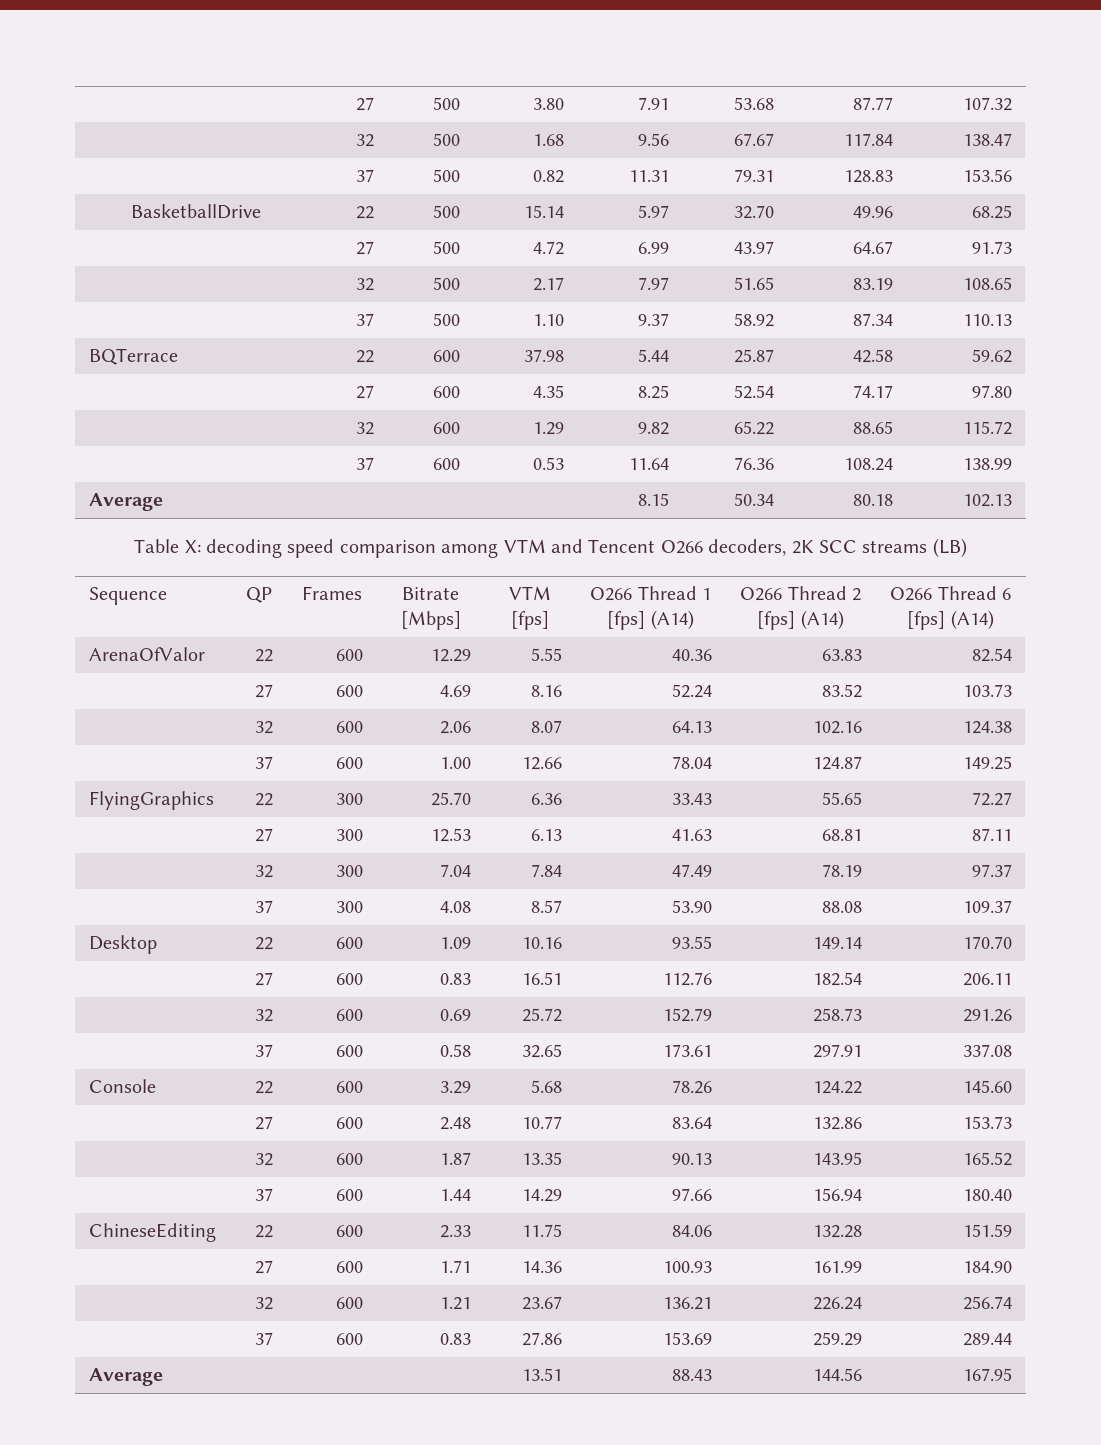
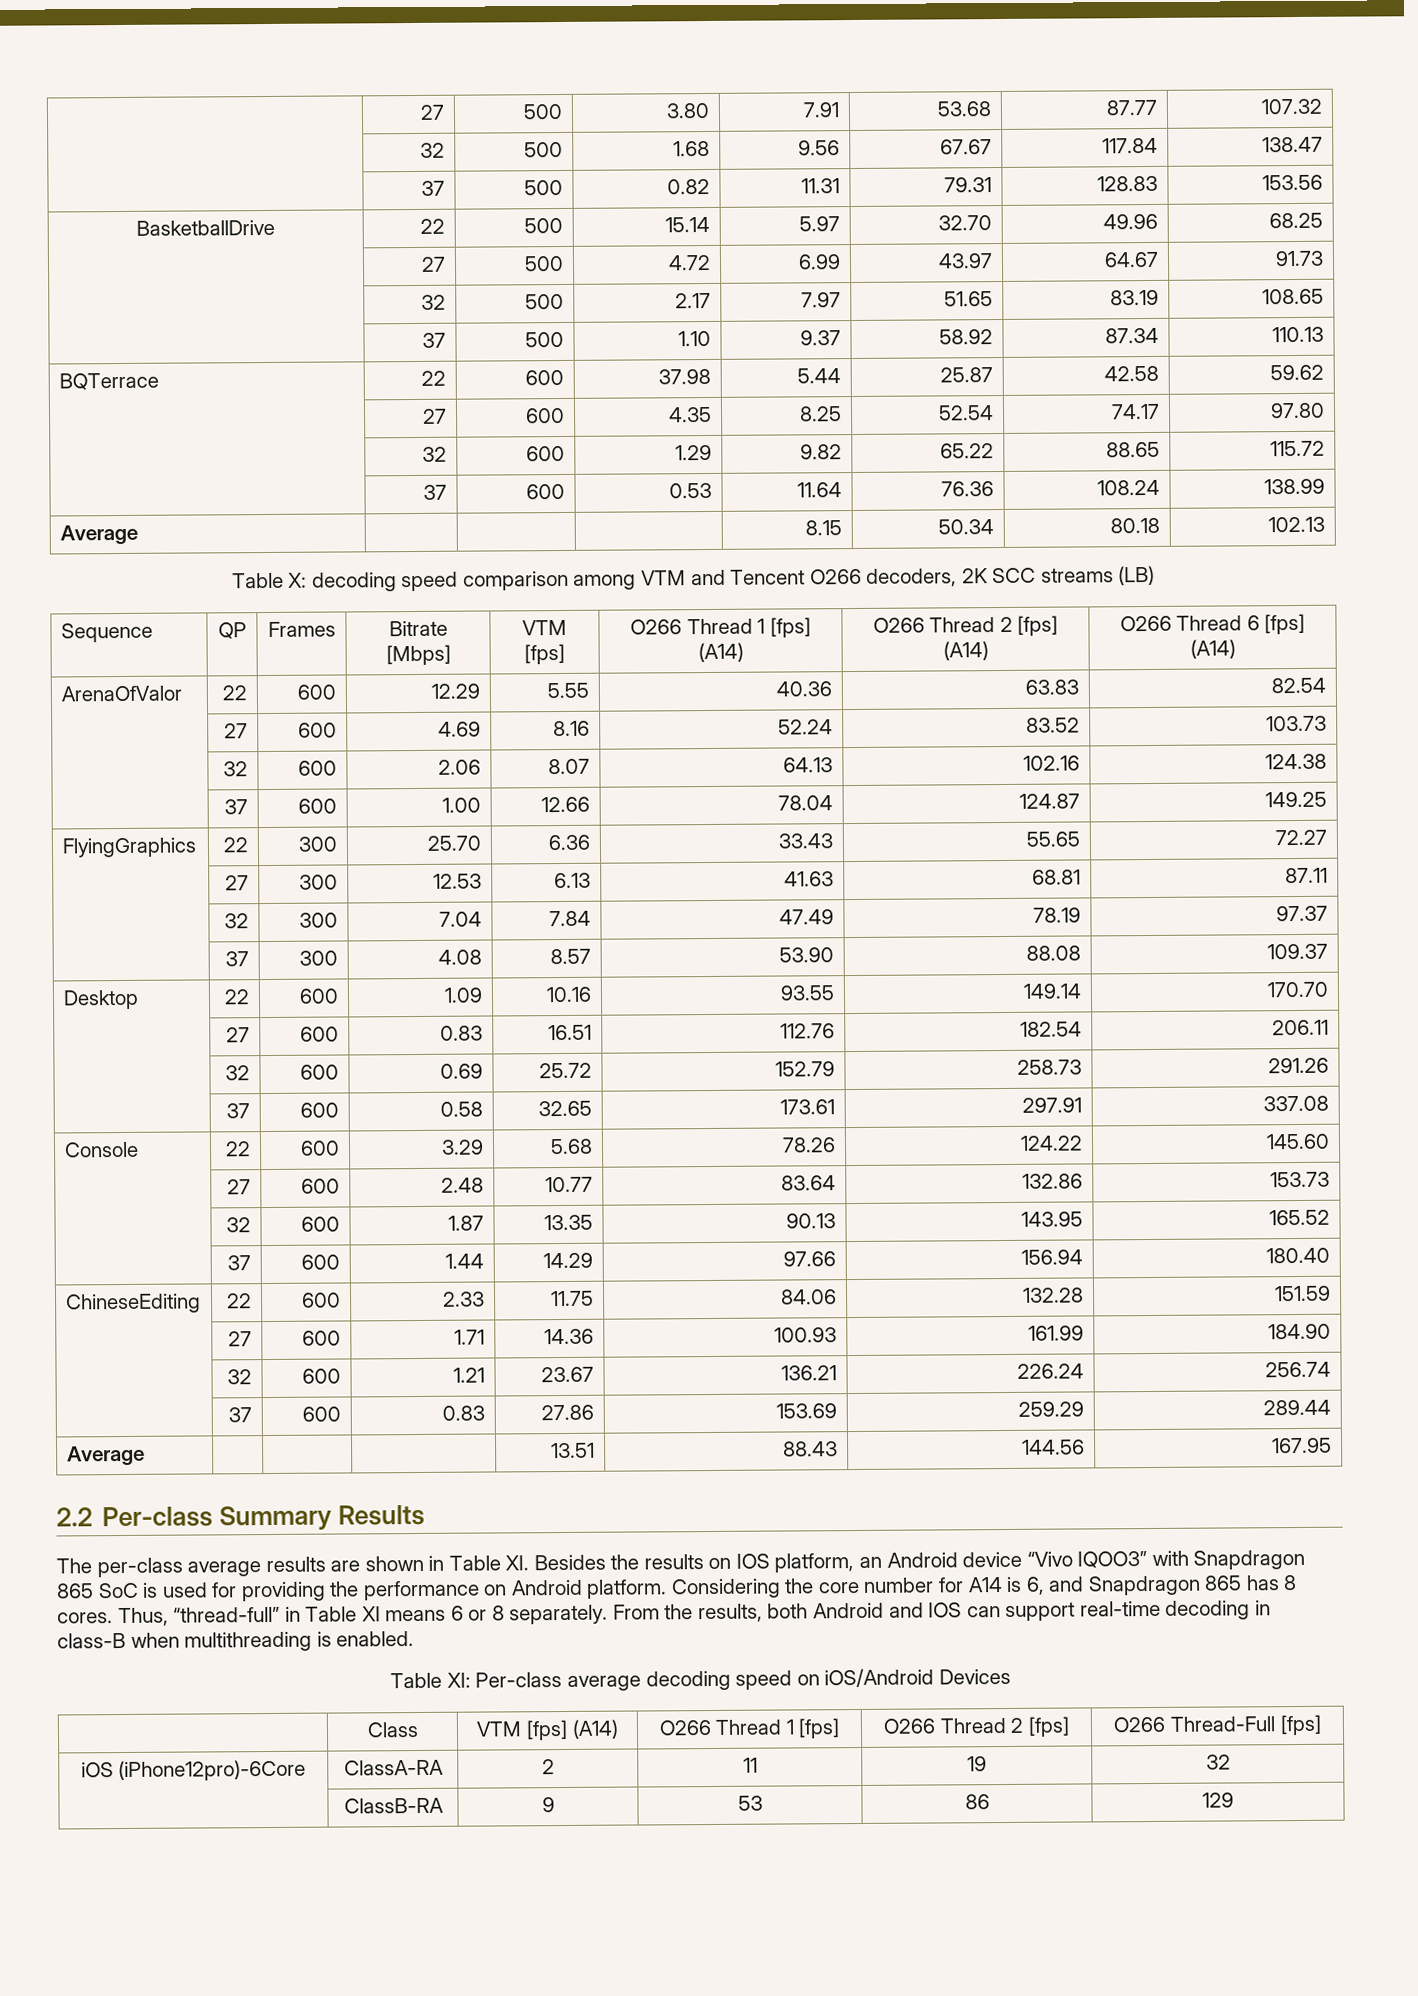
(1012, 1374) none -> [56,1504,426,1531] [56,1549,1306,1578] [56,1575,1298,1602] [57,1600,1271,1627] [57,1631,415,1652] [390,1668,1011,1691] [366,1721,419,1738] [476,1719,619,1741] [658,1718,841,1739] [883,1716,1070,1737] [1113,1714,1322,1736] [80,1759,307,1782] [343,1759,444,1776] [541,1759,555,1775] [742,1757,758,1773] [967,1756,987,1772] [1205,1754,1231,1770] [343,1797,444,1814] [541,1797,555,1813] [737,1795,763,1811] [964,1794,990,1810] [1202,1792,1234,1808] // 2.2 Per-class Summary Results // The per-class average results are shown in Table XI. Besides the results on IOS platform, an Android device “Vivo IQOO3” with Snapdragon 865 SoC is used for providing the performance on Android platform. Considering the core number for A14 is 6, and Snapdragon 865 has 8 cores. Thus, “thread-full” in Table XI means 6 or 8 separately. From the results, both Android and IOS can support real-time decoding in class-B when multithreading is enabled. // Table XI: Per-class average decoding speed on iOS/Android Devices // | Class | VTM [fps] (A14) | O266 Thread 1 [fps] | O266 Thread 2 [fps] | O266 Thread-Full [fps] // iOS (iPhone12pro)-6Core | ClassA-RA | 2 | 11 | 19 | 32 // | ClassB-RA | 9 | 53 | 86 | 129

